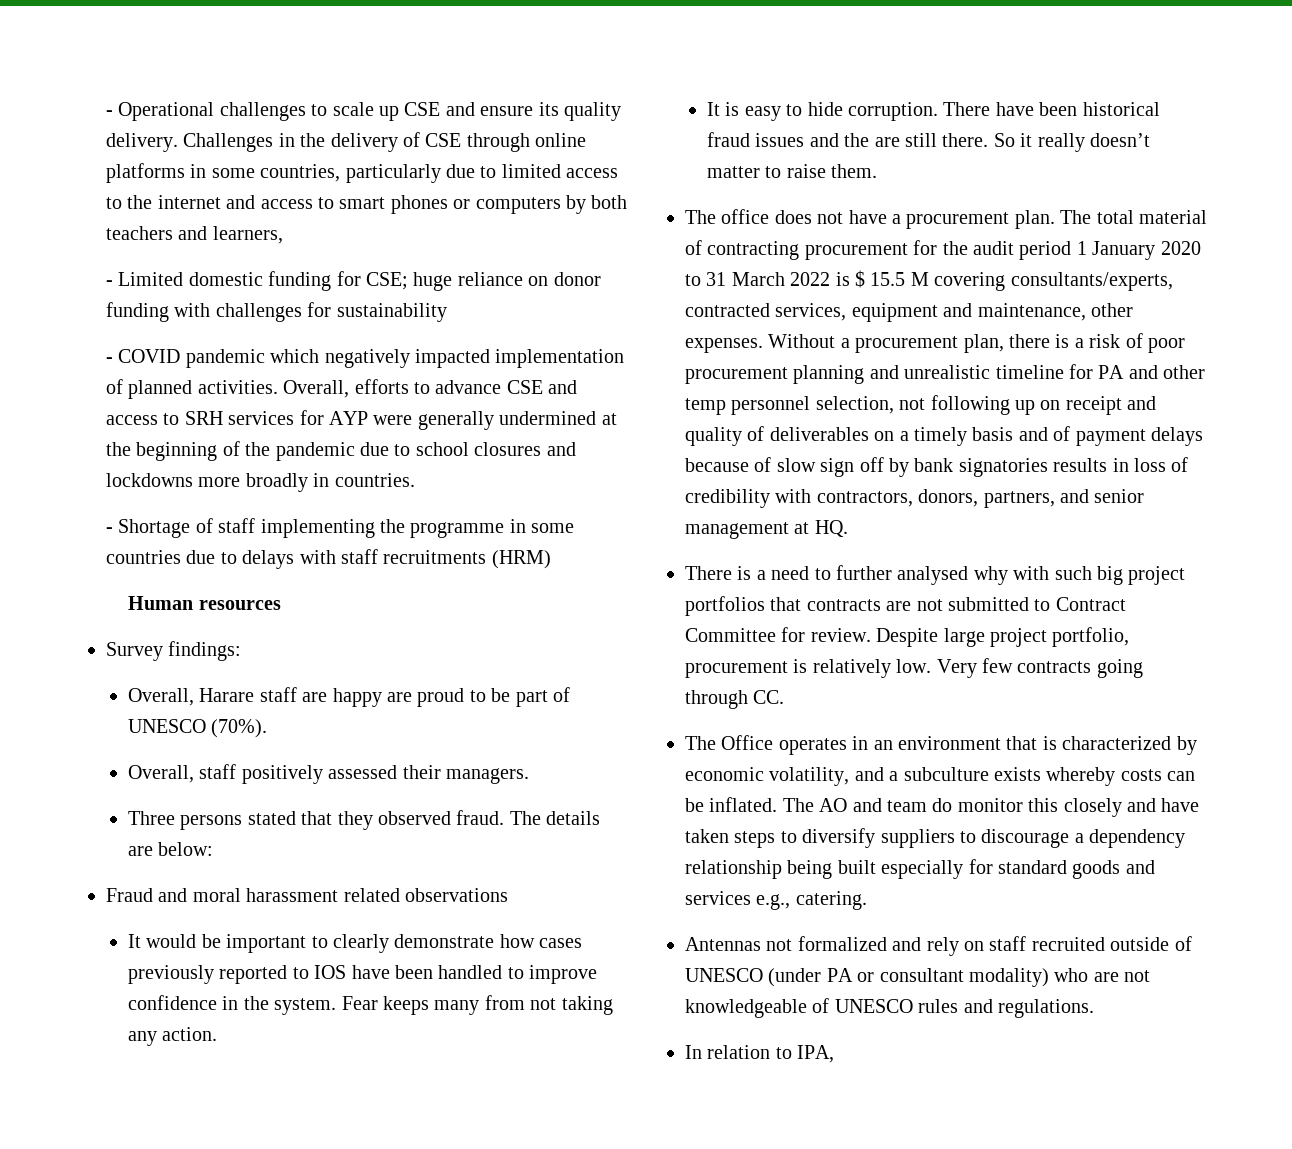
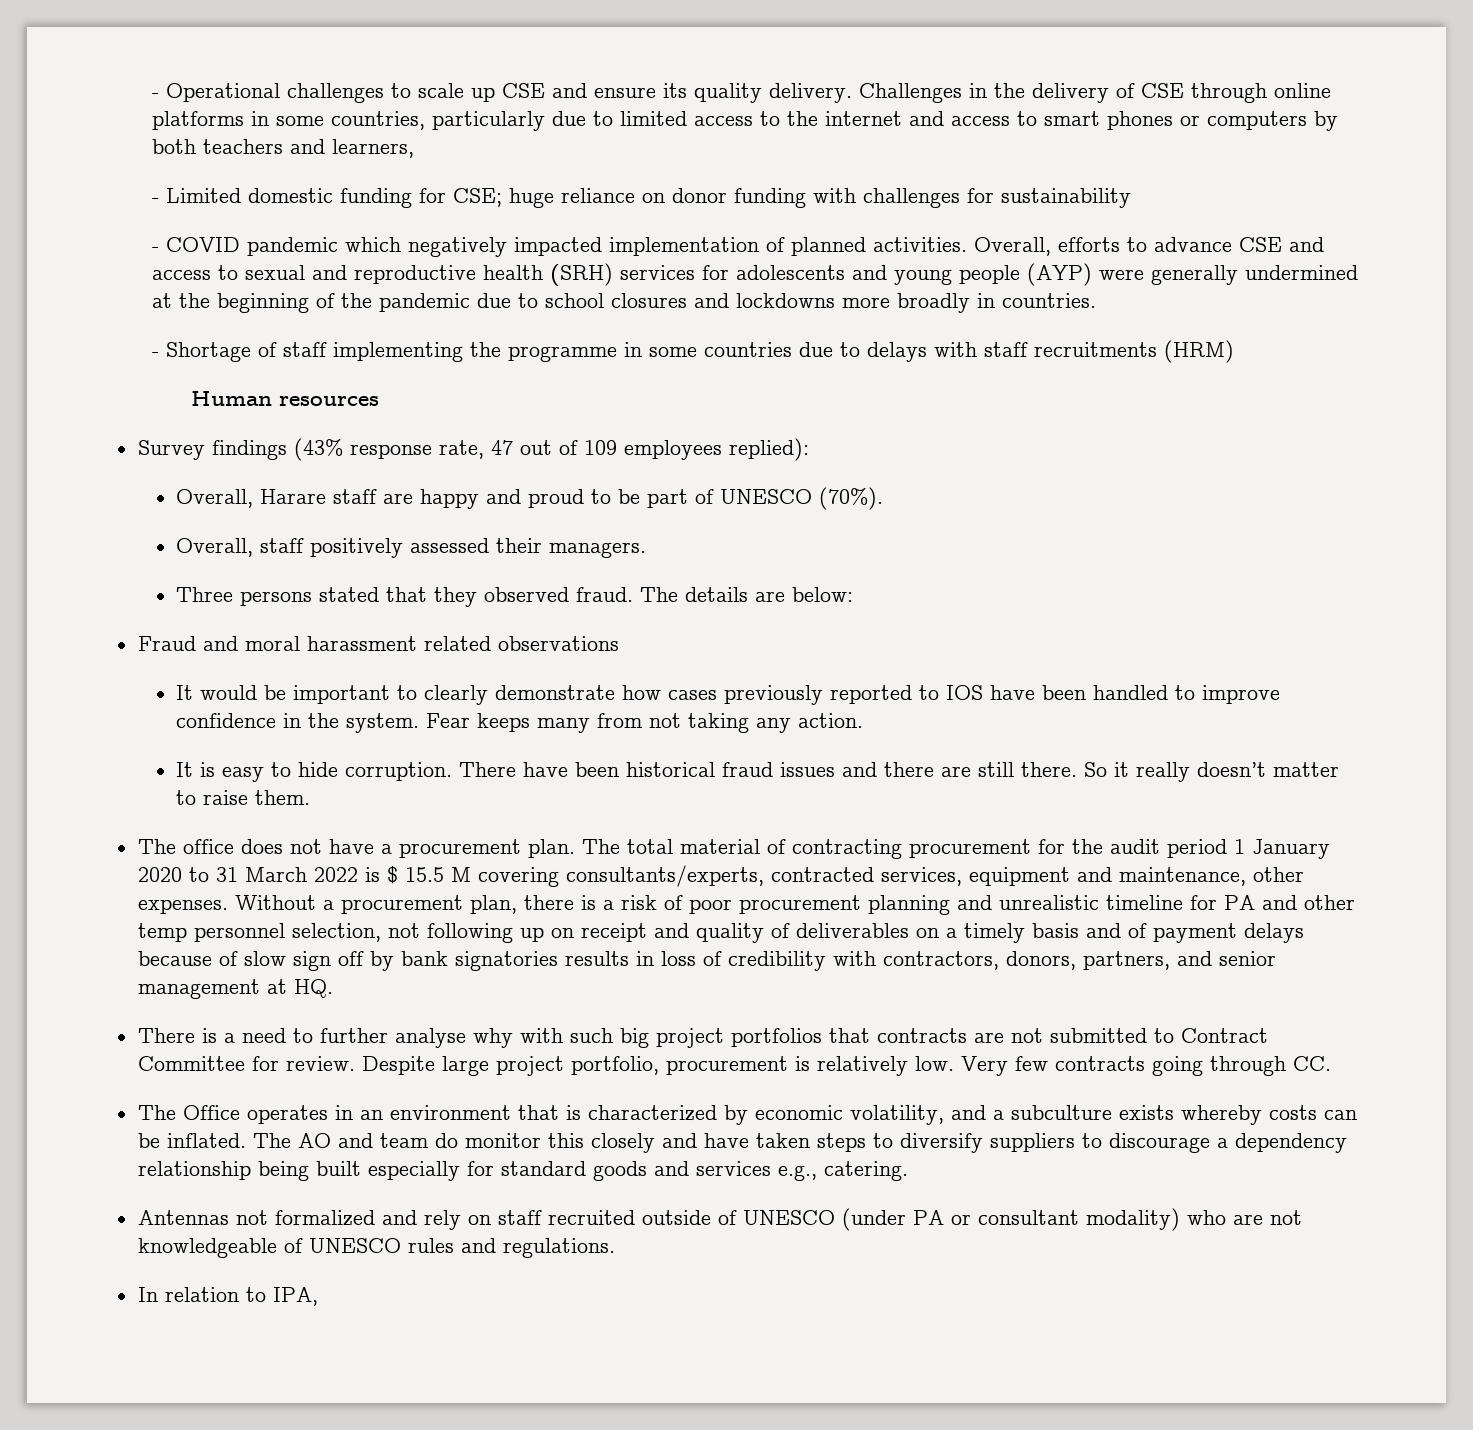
[184,410,369,425] SRH services for AYP -> [245,263,1093,286] sexual and reproductive health (SRH) services for adolescents and young people (AYP)
[168,641,242,661] findings: -> [211,438,809,461] findings (43% response rate, 47 out of 109 employees replied):
[387,692,413,702] are -> [486,489,522,504] and
[844,133,870,147] the -> [884,762,935,777] there
[897,566,969,585] analysed -> [394,1028,466,1048] analyse

